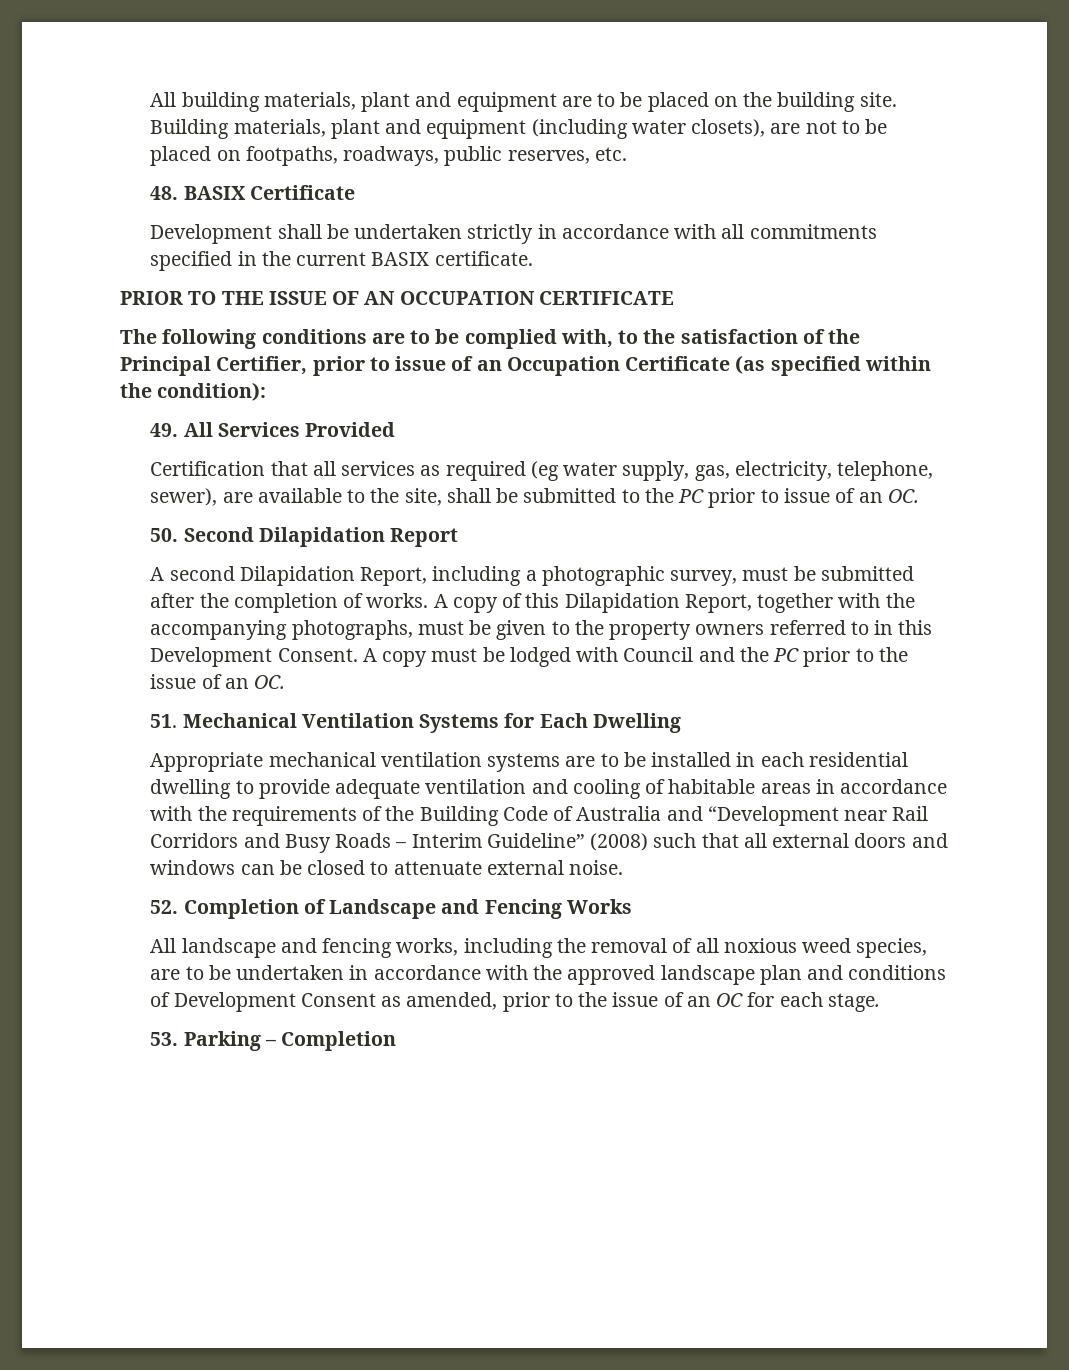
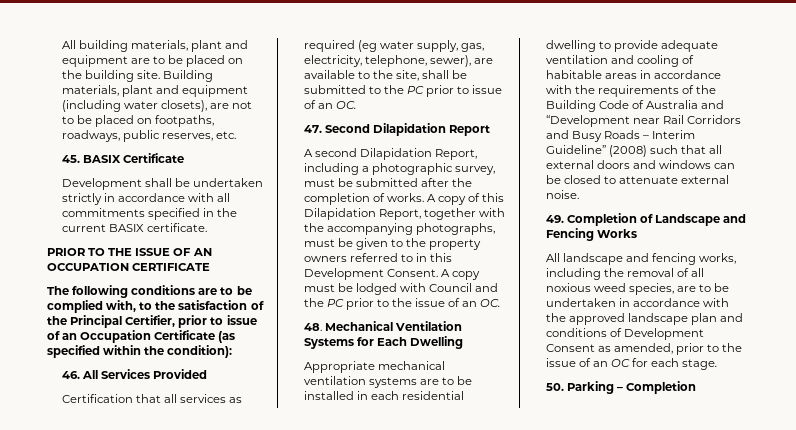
[150,186,179,200] 48. -> [61,155,80,163] 45.
[150,423,179,437] 49. -> [61,371,80,379] 46.
[150,528,179,542] 50. -> [303,125,322,133] 47.
[150,714,178,728] 51. -> [303,323,322,331] 48.
[150,900,179,914] 52. -> [545,215,564,223] 49.
[150,1032,179,1046] 53. -> [545,383,564,391] 50.

